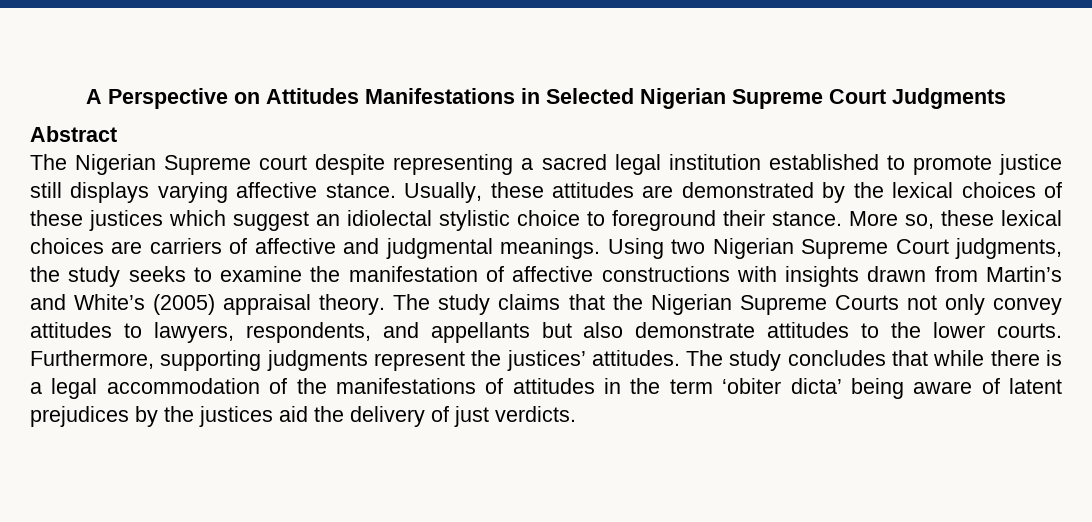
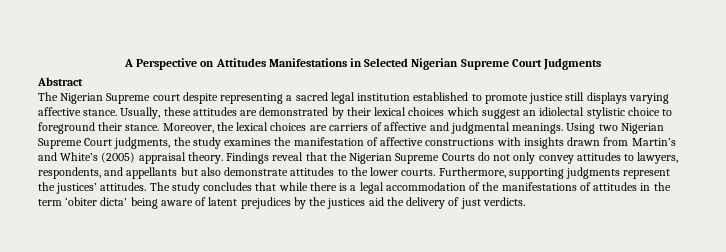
[853,182,1063,198] [30,210,163,231] the lexical choices of these justices -> [346,107,445,116] their lexical choices
[849,210,994,229] More so, these -> [162,122,234,133] Moreover, the
[128,266,303,282] seeks to examine -> [224,138,272,146] examines
[393,294,561,315] The study claims -> [226,152,304,164] Findings reveal
(899, 302) none -> [477,152,490,161] do

